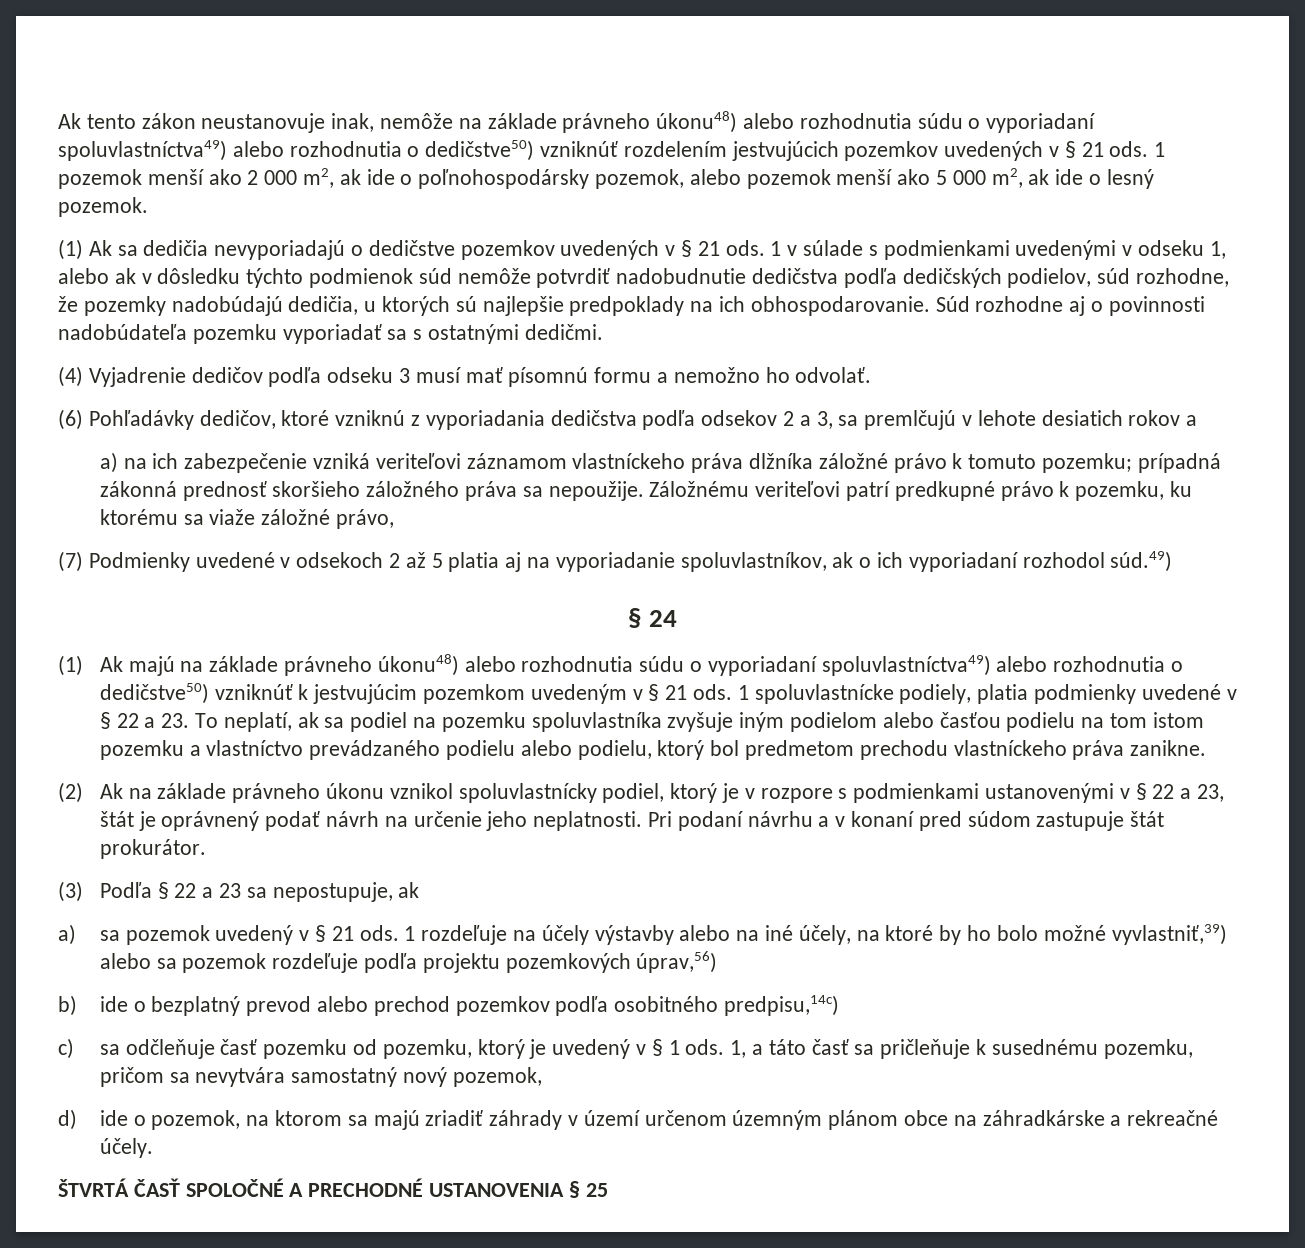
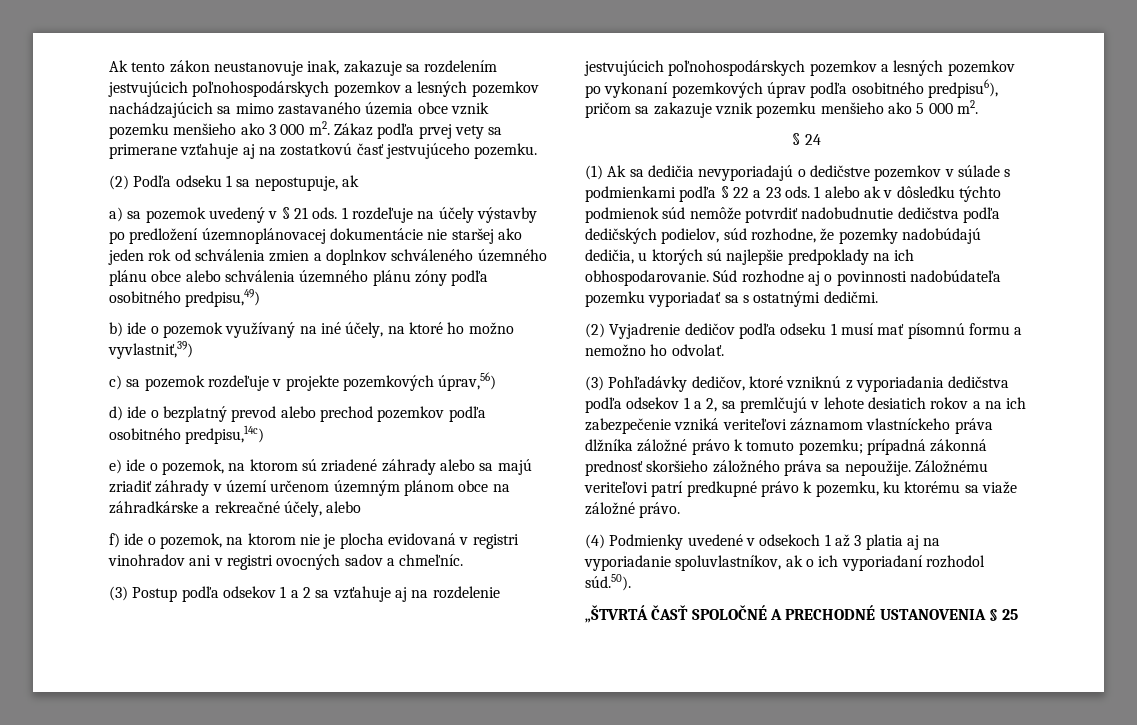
[380,111,1096,133] [58,140,1166,161] [58,168,1154,189] [58,197,148,217] nemôže na základe právneho úkonu48) alebo rozhodnutia súdu o vyporiadaní spoluvlastníctva49) alebo rozhodnutia o dedičstve50) vzniknúť rozdelením jestvujúcich pozemkov uvedených v § 21 ods. 1 pozemok menší ako 2 000 m2, ak ide o poľnohospodársky pozemok, alebo pozemok menší ako 5 000 m2, ak ide o lesný pozemok. -> [343,60,498,76] [108,81,539,97] [109,102,489,118] [109,121,503,139] [109,143,538,159] [109,175,359,191] [109,207,537,223] [109,228,522,244] [108,249,547,265] [109,270,489,286] [109,289,261,307] [109,322,514,338] [108,341,193,359] [109,372,497,391] [109,406,486,422] [109,425,265,444] [109,459,532,475] [109,480,510,496] [109,501,362,517] [109,533,519,549] [108,554,464,570] [109,586,500,602] [584,60,1015,76] [585,79,998,98] [585,100,978,118] [792,133,821,145] zakazuje sa rozdelením jestvujúcich poľnohospodárskych pozemkov a lesných pozemkov nachádzajúcich sa mimo zastavaného územia obce vznik pozemku menšieho ako 3 000 m2. Zákaz podľa prvej vety sa primerane vzťahuje aj na zostatkovú časť jestvujúceho pozemku. // (2) Podľa odseku 1 sa nepostupuje, ak // a) sa pozemok uvedený v § 21 ods. 1 rozdeľuje na účely výstavby po predložení územnoplánovacej dokumentácie nie staršej ako jeden rok od schválenia zmien a doplnkov schváleného územného plánu obce alebo schválenia územného plánu zóny podľa osobitného predpisu,49) // b) ide o pozemok využívaný na iné účely, na ktoré ho možno vyvlastniť,39) // c) sa pozemok rozdeľuje v projekte pozemkových úprav,56) // d) ide o bezplatný prevod alebo prechod pozemkov podľa osobitného predpisu,14c) // e) ide o pozemok, na ktorom sú zriadené záhrady alebo sa majú zriadiť záhrady v území určenom územným plánom obce na záhradkárske a rekreačné účely, alebo // f) ide o pozemok, na ktorom nie je plocha evidovaná v registri vinohradov ani v registri ovocných sadov a chmeľníc. // (3) Postup podľa odsekov 1 a 2 sa vzťahuje aj na rozdelenie jestvujúcich poľnohospodárskych pozemkov a lesných pozemkov po vykonaní pozemkových úprav podľa osobitného predpisu6), pričom sa zakazuje vznik pozemku menšieho ako 5 000 m2. // § 24
[560,240,1226,260] uvedených v § 21 ods. 1 v súlade s podmienkami uvedenými v odseku 1, -> [944,165,1011,177] [585,186,821,202] v súlade s podmienkami podľa § 22 a 23 ods. 1
[58,366,83,387] (4) -> [585,323,605,338] (2)
[399,368,411,383] 3 -> [830,323,837,335] 1
[58,409,83,430] (6) -> [585,376,604,391] (3)
[783,411,833,429] 2 a 3, -> [683,397,718,412] 1 a 2,
[99,452,118,473] // a) -> (981, 405) none
[336,509,395,529] [58,551,83,572] právo, // (7) -> [639,502,681,518] [585,534,605,549] právo. // (4)
[389,552,443,568] 2 až 5 -> [824,534,862,547] 1 až 3
[1110,551,1173,572] [628,608,677,628] [58,654,1184,676] [99,683,1237,704] [99,712,1204,732] [99,740,1207,760] [58,782,1225,803] [99,811,1165,831] [99,839,206,859] [58,881,420,902] [58,924,1227,945] [99,951,718,973] [58,995,840,1016] [58,1038,1193,1059] [99,1067,542,1087] [58,1109,1219,1130] [99,1138,153,1158] [58,1178,129,1197] súd.49) // § 24 // (1) Ak majú na základe právneho úkonu48) alebo rozhodnutia súdu o vyporiadaní spoluvlastníctva49) alebo rozhodnutia o dedičstve50) vzniknúť k jestvujúcim pozemkom uvedeným v § 21 ods. 1 spoluvlastnícke podiely, platia podmienky uvedené v § 22 a 23. To neplatí, ak sa podiel na pozemku spoluvlastníka zvyšuje iným podielom alebo časťou podielu na tom istom pozemku a vlastníctvo prevádzaného podielu alebo podielu, ktorý bol predmetom prechodu vlastníckeho práva zanikne. // (2) Ak na základe právneho úkonu vznikol spoluvlastnícky podiel, ktorý je v rozpore s podmienkami ustanovenými v § 22 a 23, štát je oprávnený podať návrh na určenie jeho neplatnosti. Pri podaní návrhu a v konaní pred súdom zastupuje štát prokurátor. // (3) Podľa § 22 a 23 sa nepostupuje, ak // a) sa pozemok uvedený v § 21 ods. 1 rozdeľuje na účely výstavby alebo na iné účely, na ktoré by ho bolo možné vyvlastniť,39) alebo sa pozemok rozdeľuje podľa projektu pozemkových úprav,56) // b) ide o bezplatný prevod alebo prechod pozemkov podľa osobitného predpisu,14c) // c) sa odčleňuje časť pozemku od pozemku, ktorý je uvedený v § 1 ods. 1, a táto časť sa pričleňuje k susednému pozemku, pričom sa nevytvára samostatný nový pozemok, // d) ide o pozemok, na ktorom sa majú zriadiť záhrady v území určenom územným plánom obce na záhradkárske a rekreačné účely. // ŠTVRTÁ -> [585,574,631,591] [585,605,648,623] súd.50). // „ŠTVRTÁ

